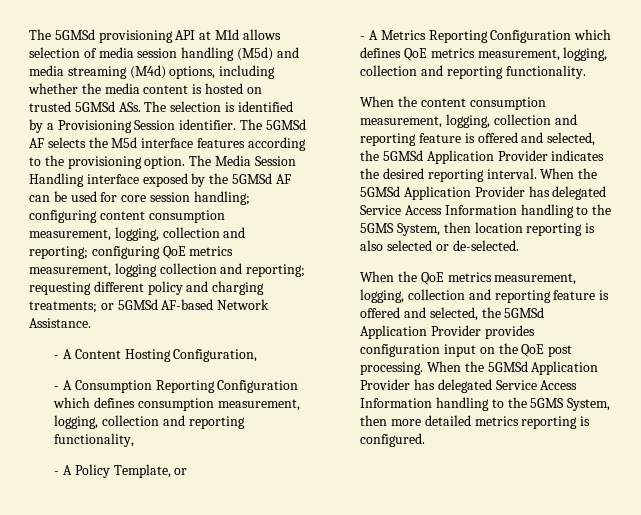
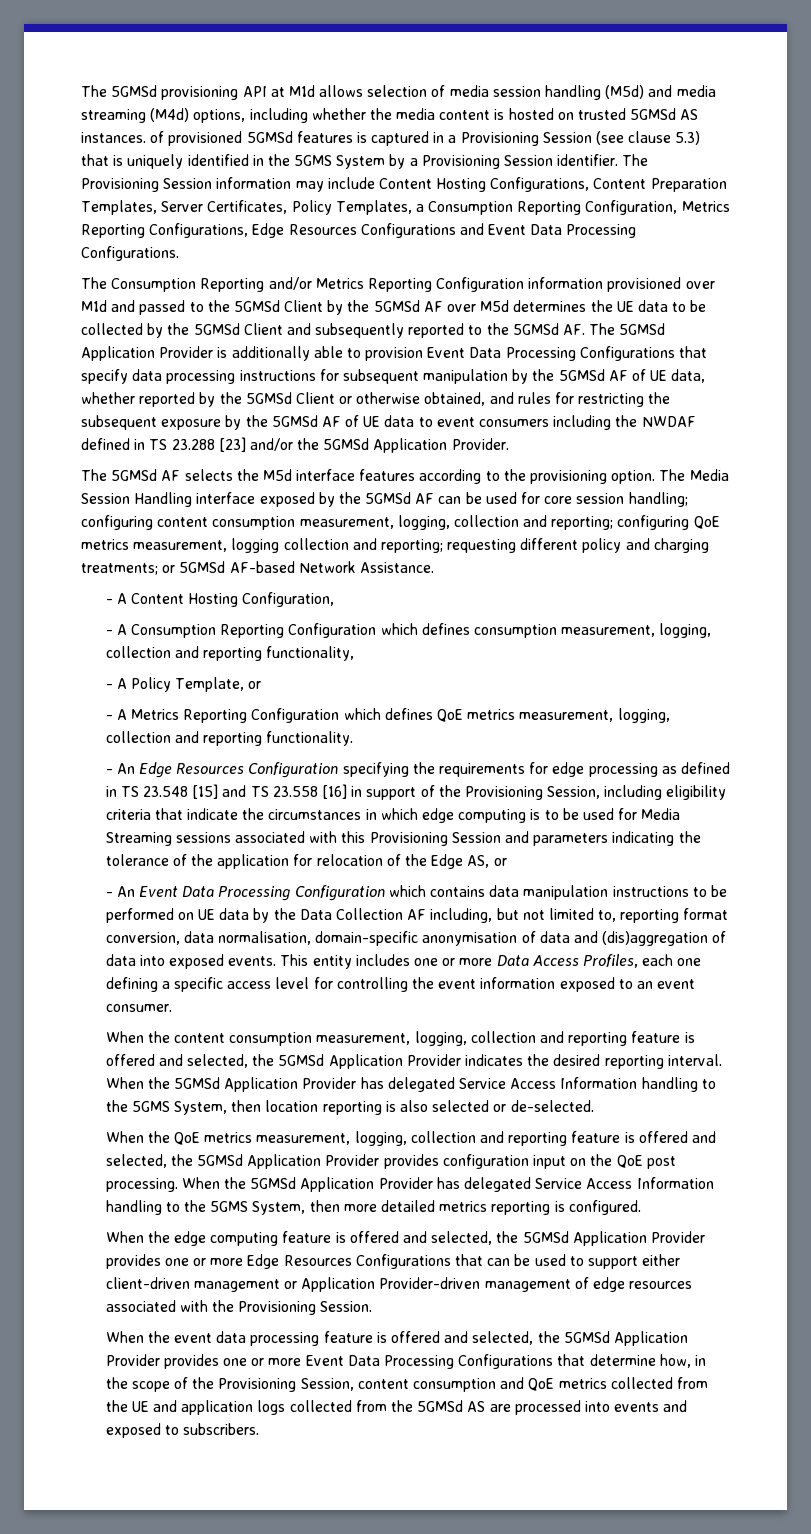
[118,101,293,112] ASs. The selection is identified -> [680,109,699,120] [81,131,701,146] [81,154,386,169] AS instances. of provisioned 5GMSd features is captured in a Provisioning Session (see clause 5.3) that is uniquely identified in the 5GMS System
(262, 124) none -> [81,177,727,192] [81,200,730,215] [81,223,637,238] [81,246,179,261] [81,277,715,292] [81,300,707,315] [81,323,666,338] [81,346,708,361] [81,369,706,384] [81,392,671,407] [81,415,696,430] [81,437,509,453] [81,469,107,481] Provisioning Session information may include Content Hosting Configurations, Content Preparation Templates, Server Certificates, Policy Templates, a Consumption Reporting Configuration, Metrics Reporting Configurations, Edge Resources Configurations and Event Data Processing Configurations. // The Consumption Reporting and/or Metrics Reporting Configuration information provisioned over M1d and passed to the 5GMSd Client by the 5GMSd AF over M5d determines the UE data to be collected by the 5GMSd Client and subsequently reported to the 5GMSd AF. The 5GMSd Application Provider is additionally able to provision Event Data Processing Configurations that specify data processing instructions for subsequent manipulation by the 5GMSd AF of UE data, whether reported by the 5GMSd Client or otherwise obtained, and rules for restricting the subsequent exposure by the 5GMSd AF of UE data to event consumers including the NWDAF defined in TS 23.288 [23] and/or the 5GMSd Application Provider. // The
(586, 72) none -> [105,762,730,778] [105,784,727,800] [105,808,681,823] [105,831,701,846] [105,854,507,869] [105,885,727,901] [105,908,729,923] [105,931,727,946] [105,954,702,969] [105,977,696,992] [105,1004,172,1012] // - An Edge Resources Configuration specifying the requirements for edge processing as defined in TS 23.548 [15] and TS 23.558 [16] in support of the Provisioning Session, including eligibility criteria that indicate the circumstances in which edge computing is to be used for Media Streaming sessions associated with this Provisioning Session and parameters indicating the tolerance of the application for relocation of the Edge AS, or // - An Event Data Processing Configuration which contains data manipulation instructions to be performed on UE data by the Data Collection AF including, but not limited to, reporting format conversion, data normalisation, domain-specific anonymisation of data and (dis)aggregation of data into exposed events. This entity includes one or more Data Access Profiles, each one defining a specific access level for controlling the event information exposed to an event consumer.
(426, 440) none -> [105,1231,705,1246] [105,1254,681,1269] [105,1277,693,1292] [105,1300,373,1315] [105,1331,688,1346] [105,1354,706,1369] [105,1377,708,1392] [105,1400,688,1415] [105,1423,260,1438] // When the edge computing feature is offered and selected, the 5GMSd Application Provider provides one or more Edge Resources Configurations that can be used to support either client-driven management or Application Provider-driven management of edge resources associated with the Provisioning Session. // When the event data processing feature is offered and selected, the 5GMSd Application Provider provides one or more Event Data Processing Configurations that determine how, in the scope of the Provisioning Session, content consumption and QoE metrics collected from the UE and application logs collected from the 5GMSd AS are processed into events and exposed to subscribers.

